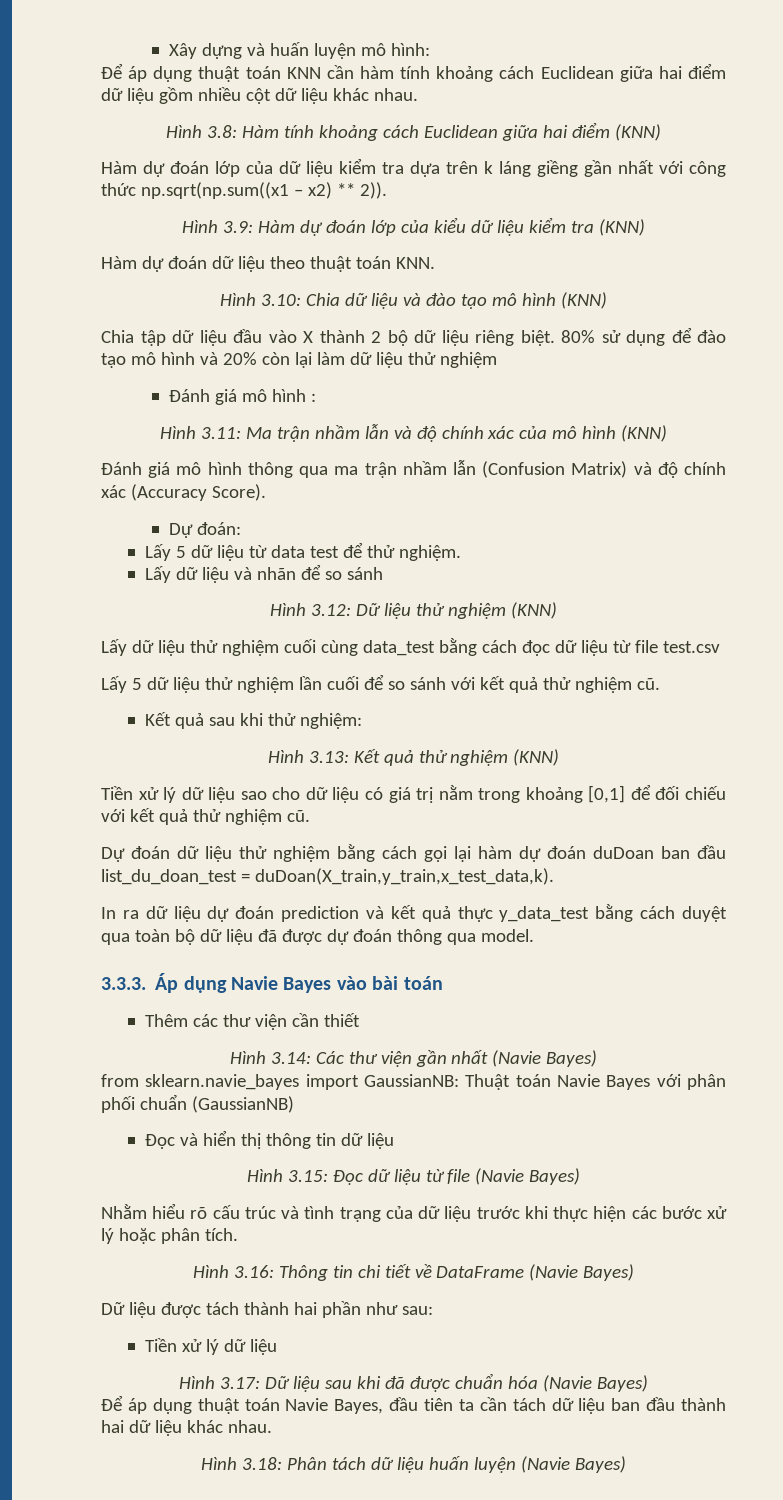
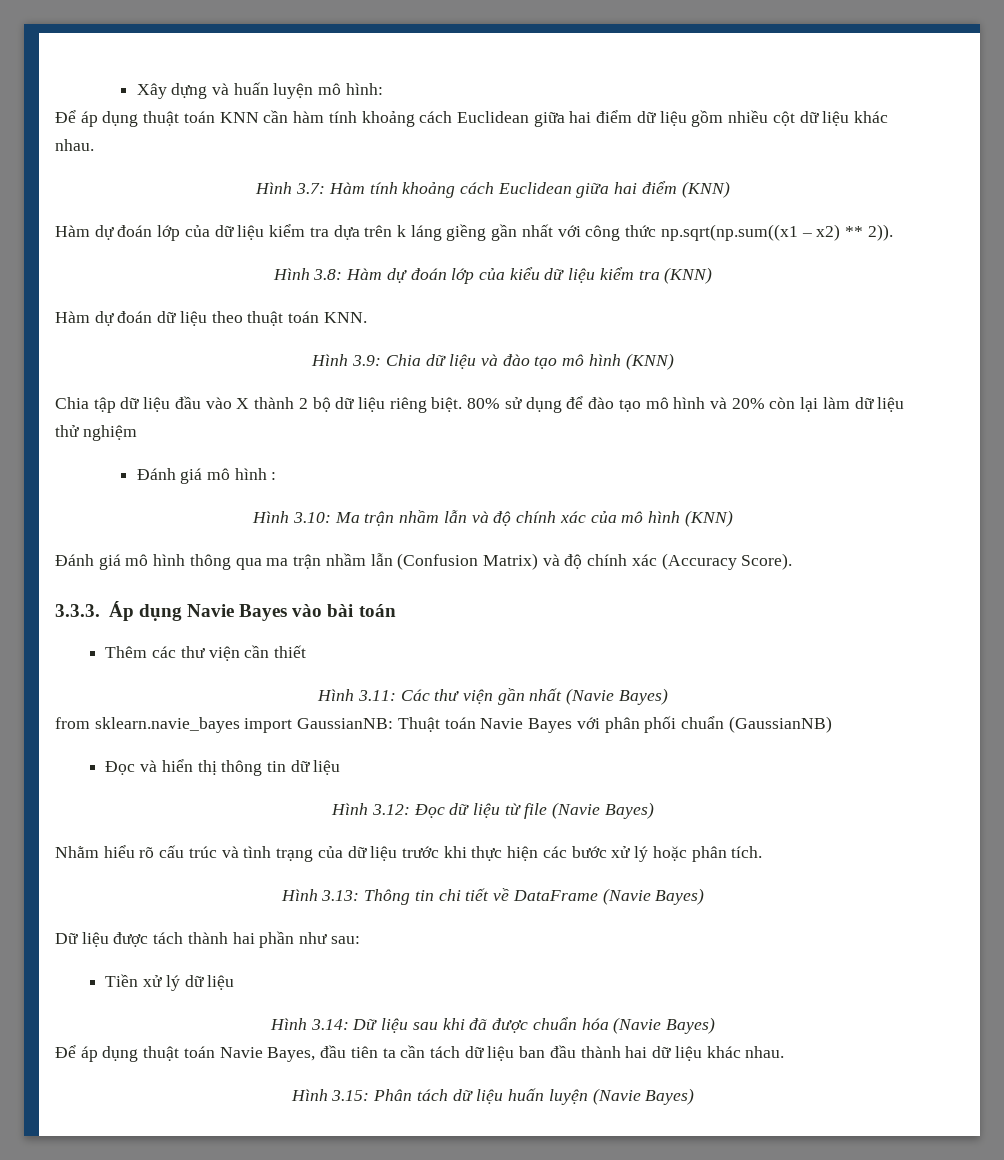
[207,125,238,138] 3.8: -> [296,183,326,194] 3.7:
[223,221,254,233] 3.9: -> [313,269,343,280] 3.8:
[261,294,302,306] 3.10: -> [352,355,382,366] 3.9:
[200,427,241,439] 3.11: -> [293,512,332,523] 3.10:
[168,522,241,538] [145,542,461,561] [145,564,383,583] [270,602,557,619] [101,638,720,656] [101,674,660,693] [145,712,362,729] [267,749,560,766] [101,784,726,803] [101,808,310,825] [101,844,726,862] [101,868,554,885] [101,904,728,922] [101,929,534,945] // Dự đoán: // Lấy 5 dữ liệu từ data test để thử nghiệm. // Lấy dữ liệu và nhãn để so sánh // Hình 3.12: Dữ liệu thử nghiệm (KNN) // Lấy dữ liệu thử nghiệm cuối cùng data_test bằng cách đọc dữ liệu từ file test.csv // Lấy 5 dữ liệu thử nghiệm lần cuối để so sánh với kết quả thử nghiệm cũ. // Kết quả sau khi thử nghiệm: // Hình 3.13: Kết quả thử nghiệm (KNN) // Tiền xử lý dữ liệu sao cho dữ liệu có giá trị nằm trong khoảng [0,1] để đối chiếu với kết quả thử nghiệm cũ. // Dự đoán dữ liệu thử nghiệm bằng cách gọi lại hàm dự đoán duDoan ban đầu list_du_doan_test = duDoan(X_train,y_train,x_test_data,k). // In ra dữ liệu dự đoán prediction và kết quả thực y_data_test bằng cách duyệt qua toàn bộ dữ liệu đã được dự đoán thông qua model. -> (793, 561) none
[270,1052,311,1064] 3.14: -> [357,690,396,701] 3.11:
[287,1170,328,1182] 3.15: -> [371,804,410,815] 3.12:
[233,1265,274,1278] 3.16: -> [321,890,360,901] 3.13:
[220,1377,261,1389] 3.17: -> [310,1019,349,1030] 3.14:
[242,1457,283,1470] 3.18: -> [331,1090,370,1101] 3.15:

